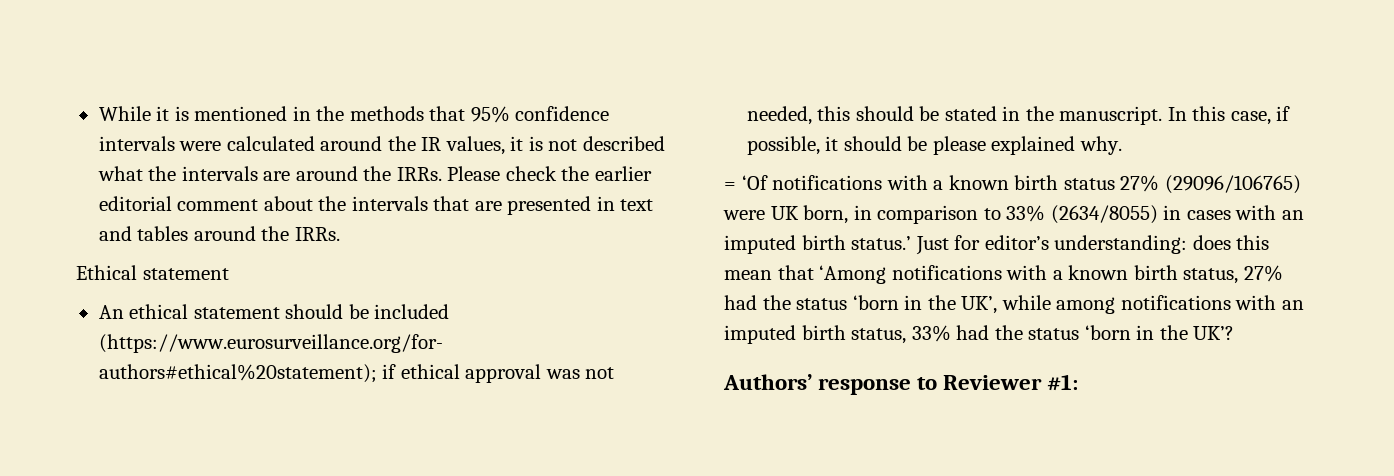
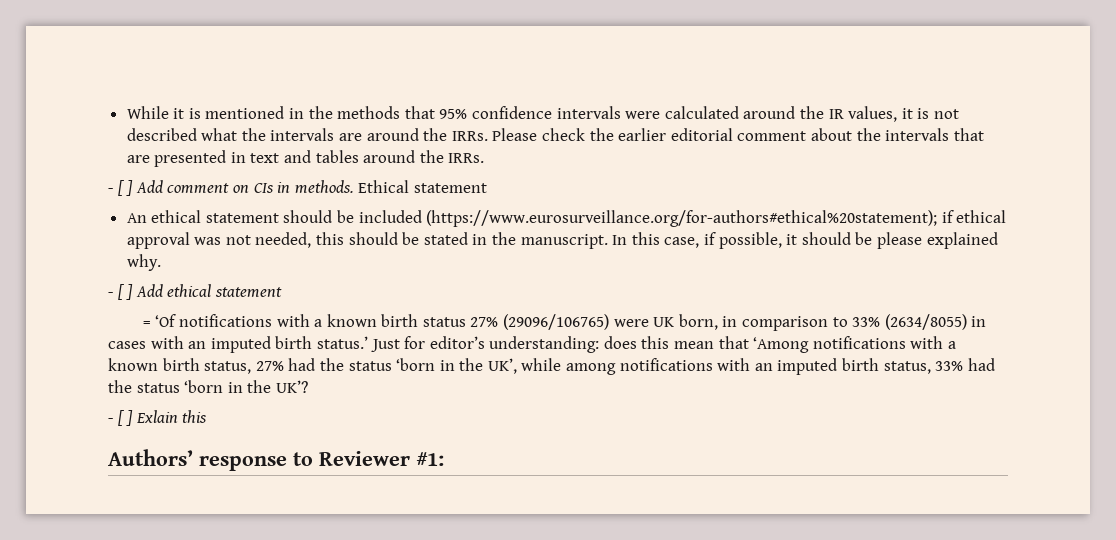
(340, 234) none -> [108,180,354,196] - [ ] Add comment on CIs in methods.
(1122, 145) none -> [108,284,282,300] // - [ ] Add ethical statement
(1235, 333) none -> [108,410,208,426] // - [ ] Exlain this

